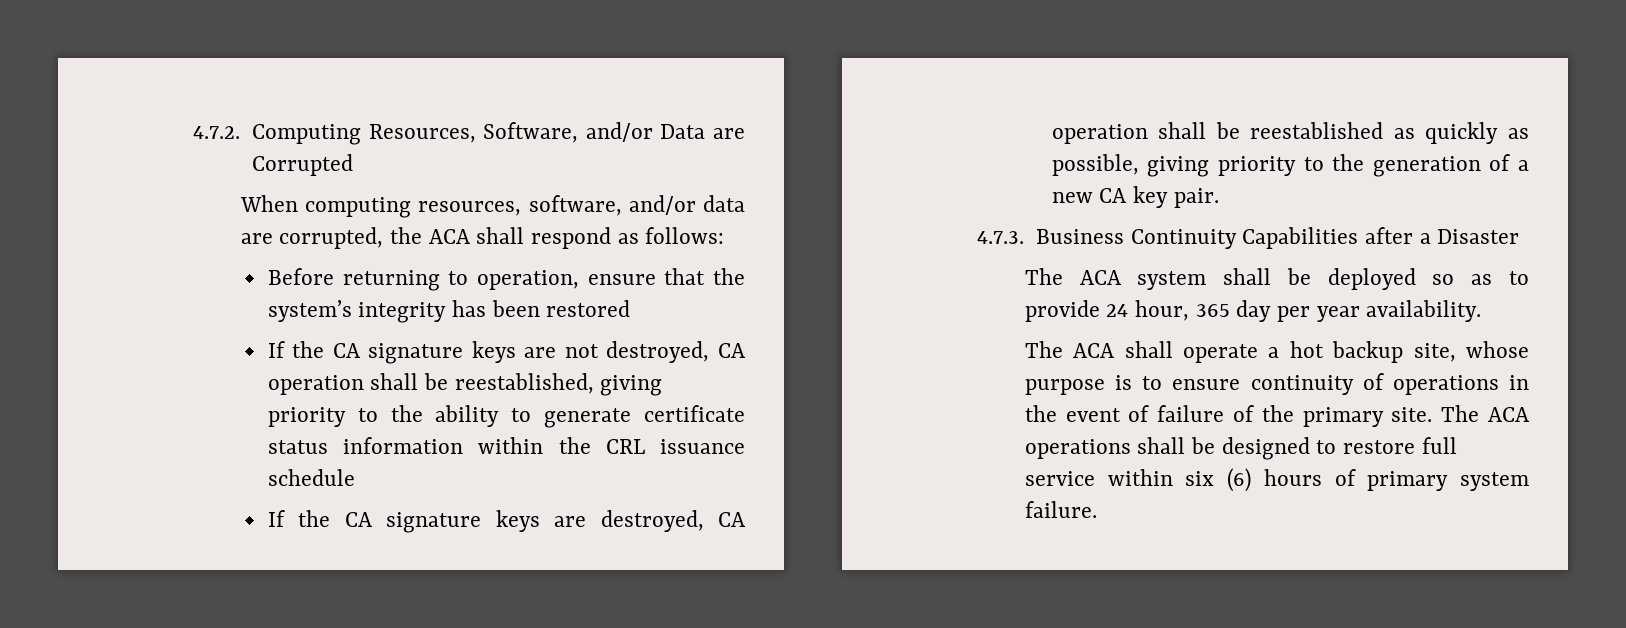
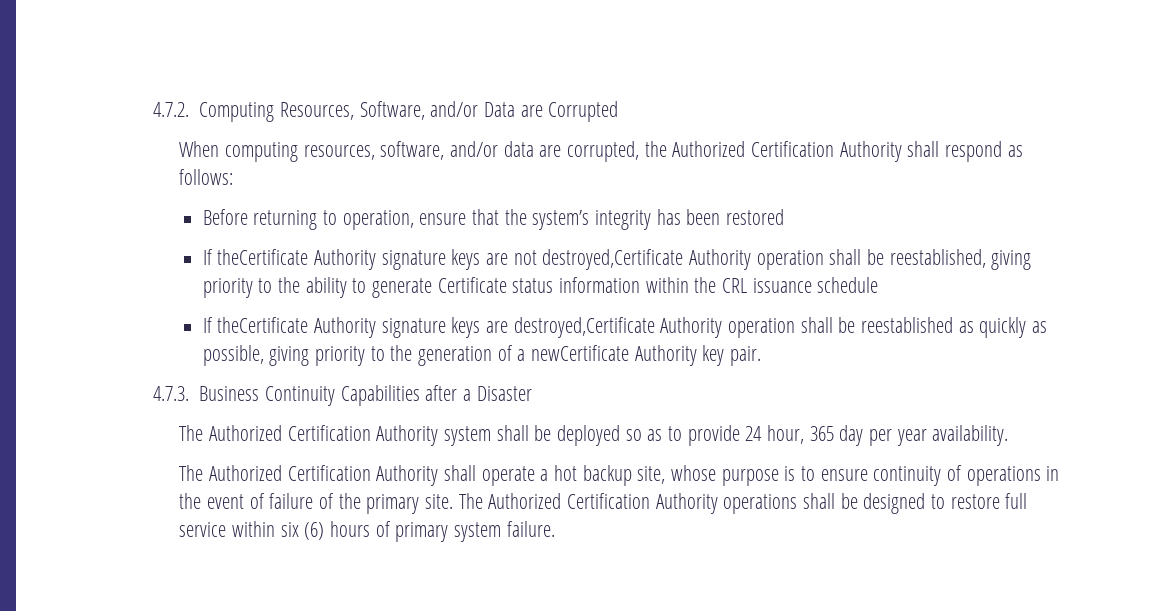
[428,229,471,244] ACA -> [672,141,902,162] Authorized Certification Authority
[292,341,361,358] the CA -> [217,249,376,270] theCertificate Authority
[606,341,746,363] destroyed, CA -> [542,249,751,270] destroyed,Certificate Authority
[643,405,745,422] certificate -> [437,277,507,293] Certificate
[298,510,746,533] the CA signature keys are destroyed, CA -> [217,317,723,338] theCertificate Authority signature keys are destroyed,Certificate Authority
[1051,188,1128,203] new CA -> [530,345,697,366] newCertificate Authority
[1079,270,1122,285] ACA -> [209,425,439,446] Authorized Certification Authority
[1073,343,1116,358] ACA -> [209,465,439,486] Authorized Certification Authority
[1488,407,1530,422] ACA -> [488,493,718,514] Authorized Certification Authority

